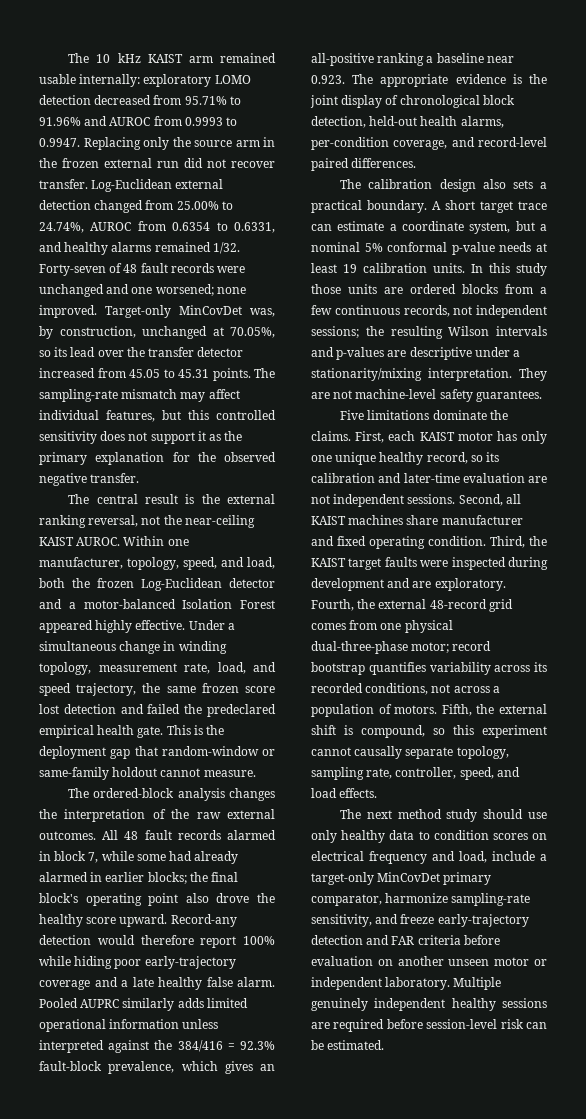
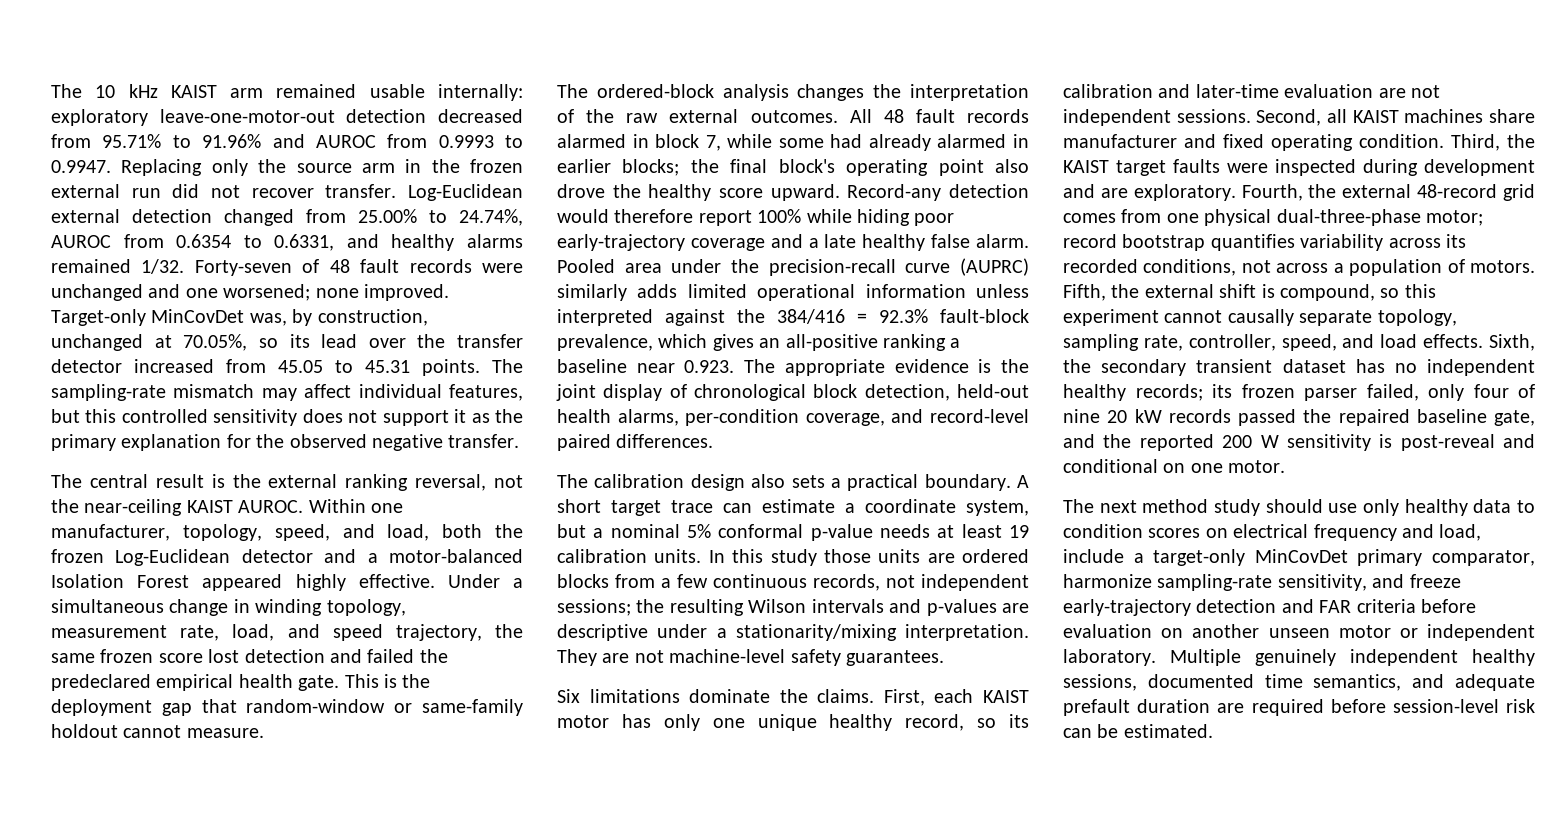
[214,75,251,84] LOMO -> [159,109,335,123] leave-one-motor-out
[80,999,120,1008] AUPRC -> [624,258,1029,276] area under the precision-recall curve (AUPRC)
[340,410,365,420] Five -> [557,689,580,703] Six
(378, 793) none -> [1489,334,1535,351] [1063,359,1535,376] [1063,384,1535,401] [1063,409,1535,426] [1063,434,1535,451] [1063,459,1286,473] Sixth, the secondary transient dataset has no independent healthy records; its frozen parser failed, only four of nine 20 kW records passed the repaired baseline gate, and the reported 200 W sensitivity is post-reveal and conditional on one motor.
[502,998,547,1008] sessions -> [1063,674,1535,691] [1063,699,1211,716] sessions, documented time semantics, and adequate prefault duration

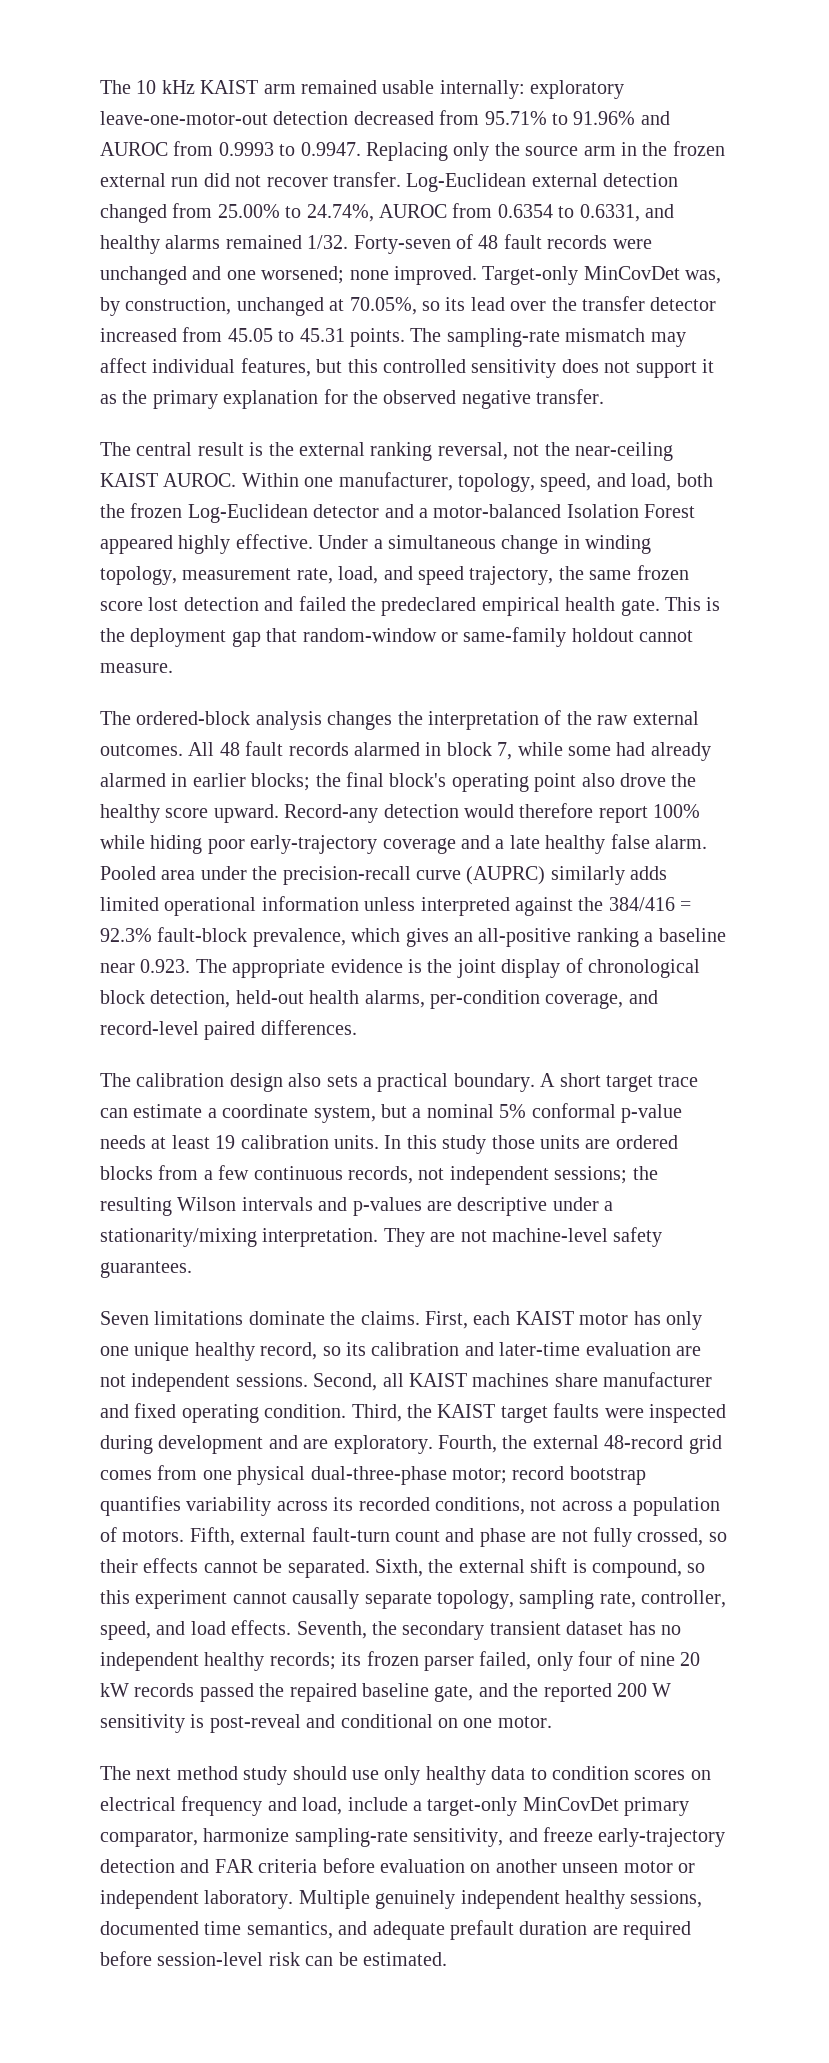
[557,689,580,703] Six -> [100,1311,149,1325] Seven
(1106, 292) none -> [240,1527,727,1547] [100,1558,423,1578] external fault-turn count and phase are not fully crossed, so their effects cannot be separated. Sixth,
[1489,334,1535,351] Sixth, -> [296,1621,367,1639] Seventh,

